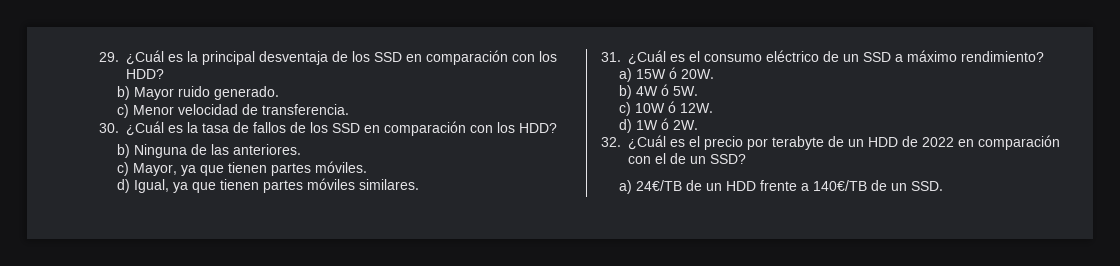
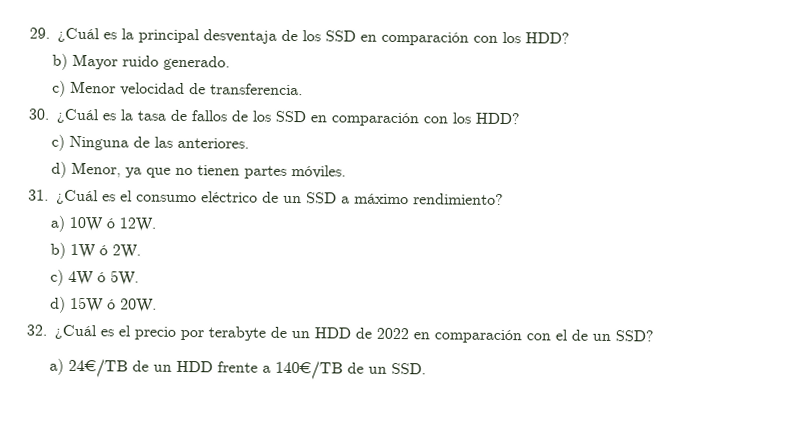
[116,144,130,158] b) -> [50,134,65,151] c)
[116,162,224,176] c) Mayor, ya que -> [50,161,193,178] d) Menor, ya que no
[116,178,419,193] // d) Igual, ya que tienen partes móviles similares. -> (346, 171) none
[635,67,714,79] [618,84,698,99] [618,101,713,116] [618,118,698,133] 15W ó 20W. // b) 4W ó 5W. // c) 10W ó 12W. // d) 1W ó 2W. -> [68,216,156,232] [49,242,141,259] [49,269,139,286] [49,296,157,313] 10W ó 12W. // b) 1W ó 2W. // c) 4W ó 5W. // d) 15W ó 20W.

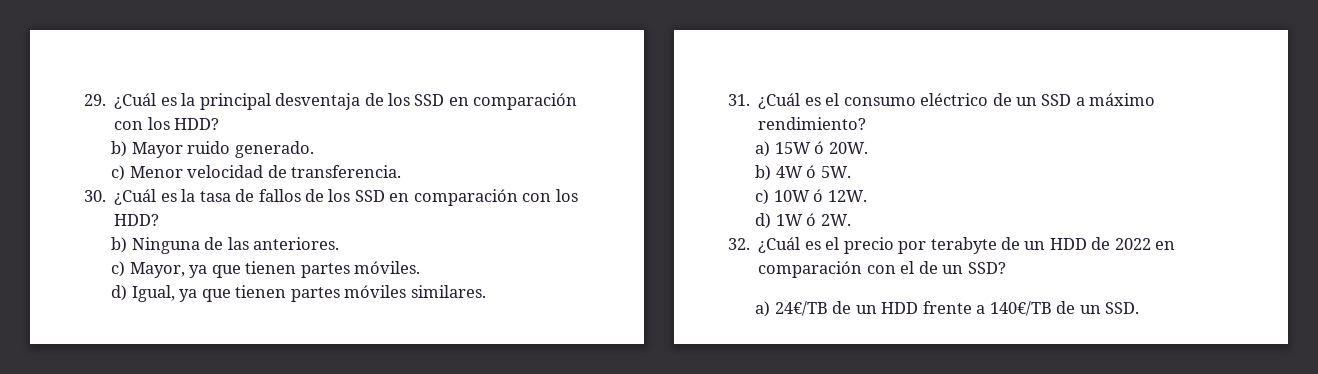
[50,134,65,151] c) -> [111,237,128,253] b)
[50,161,193,178] d) Menor, ya que no -> [111,261,241,278] c) Mayor, ya que
(346, 171) none -> [111,285,486,302] // d) Igual, ya que tienen partes móviles similares.
(65, 223) none -> [774,141,868,154] [755,165,851,181] [755,189,770,205] 15W ó 20W. // b) 4W ó 5W. // c)
[49,242,66,259] b) -> [755,213,772,229] d)
[49,269,139,286] [49,296,157,313] // c) 4W ó 5W. // d) 15W ó 20W. -> (851, 220) none

